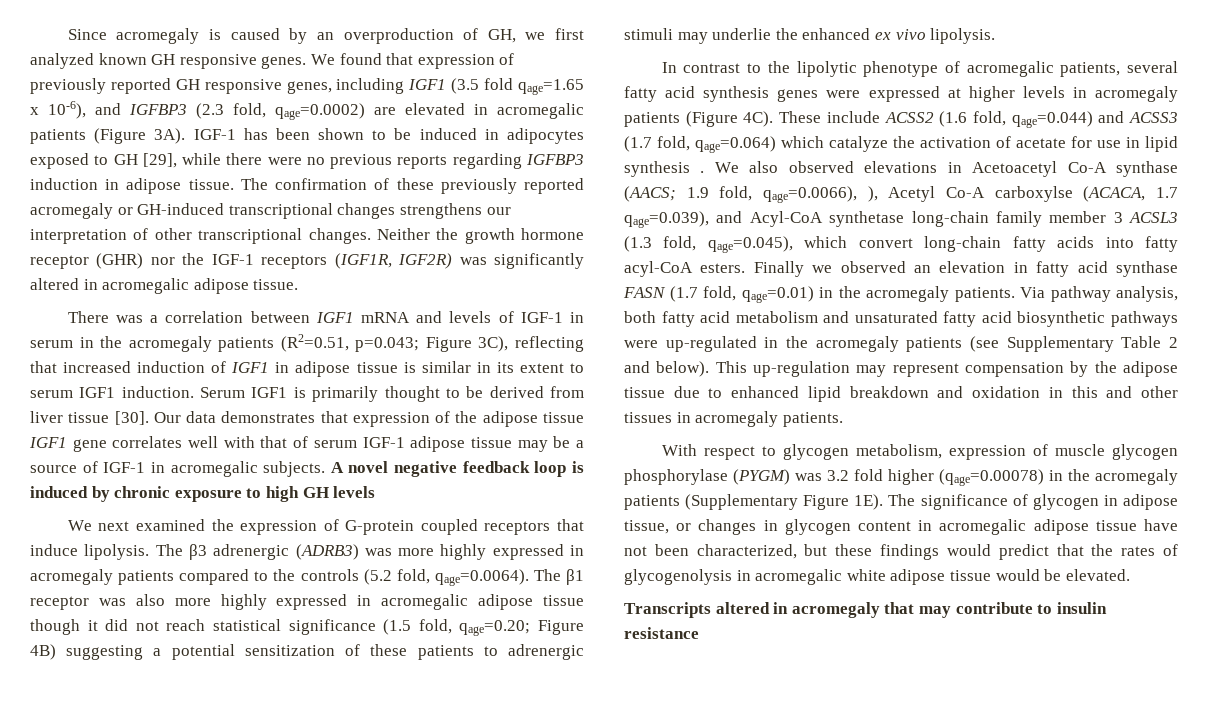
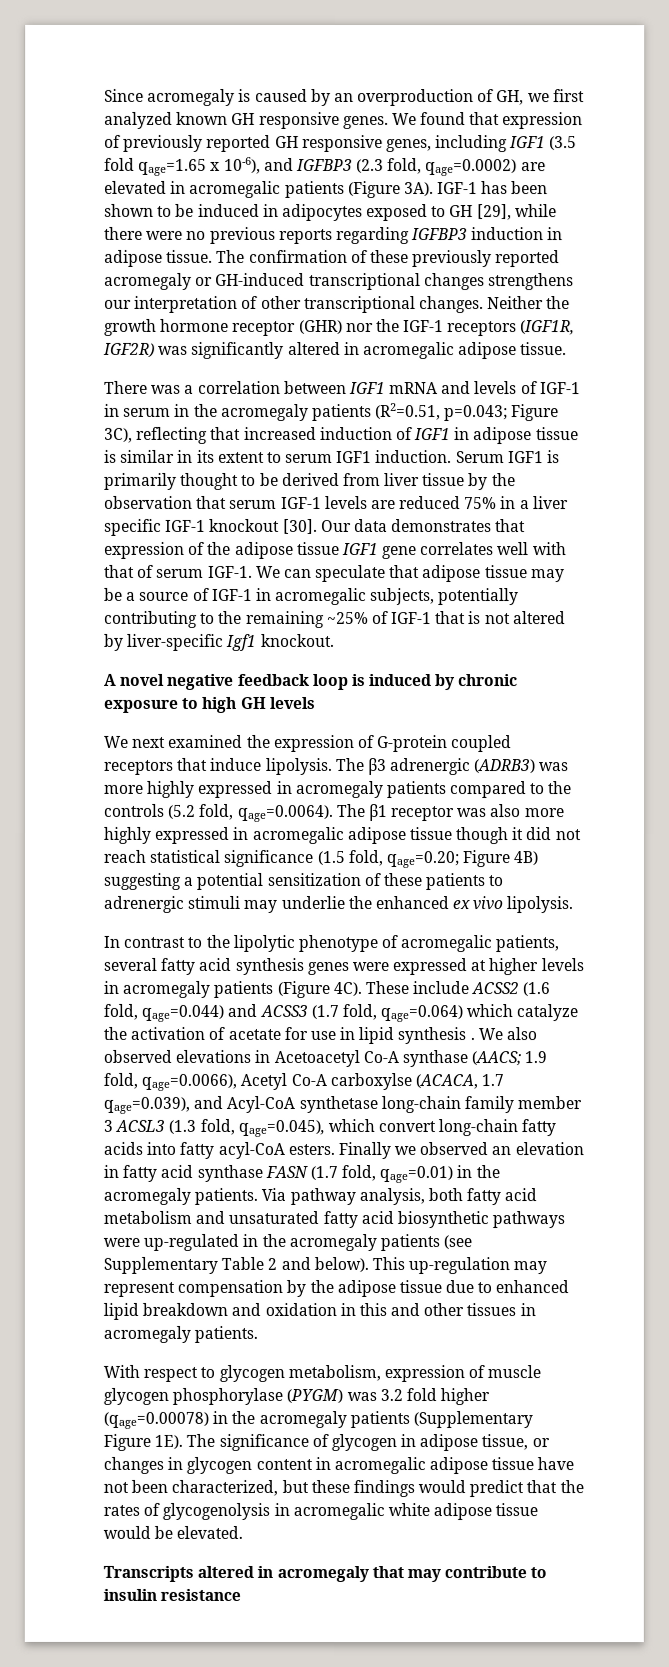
(110, 417) none -> [468,473,516,491] [104,495,569,510] [104,518,281,536] by the observation that serum IGF-1 levels are reduced 75% in a liver specific IGF-1 knockout
[362,437,405,448] IGF-1 -> [207,564,421,583] IGF-1. We can speculate that
[263,461,326,477] subjects. -> [370,588,520,606] [104,610,566,628] [104,633,335,651] subjects, potentially contributing to the remaining ~25% of IGF-1 that is not altered by liver-specific Igf1 knockout. //
[867,186,878,202] ), -> (238, 1082) none

